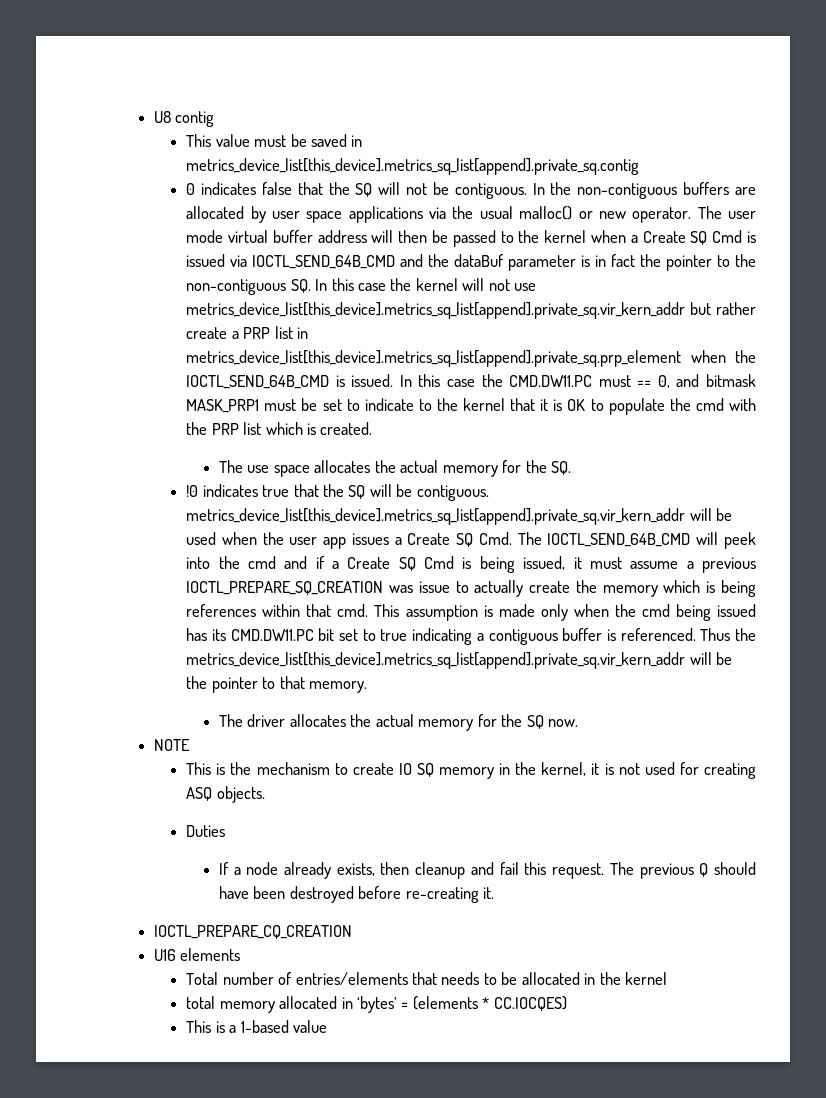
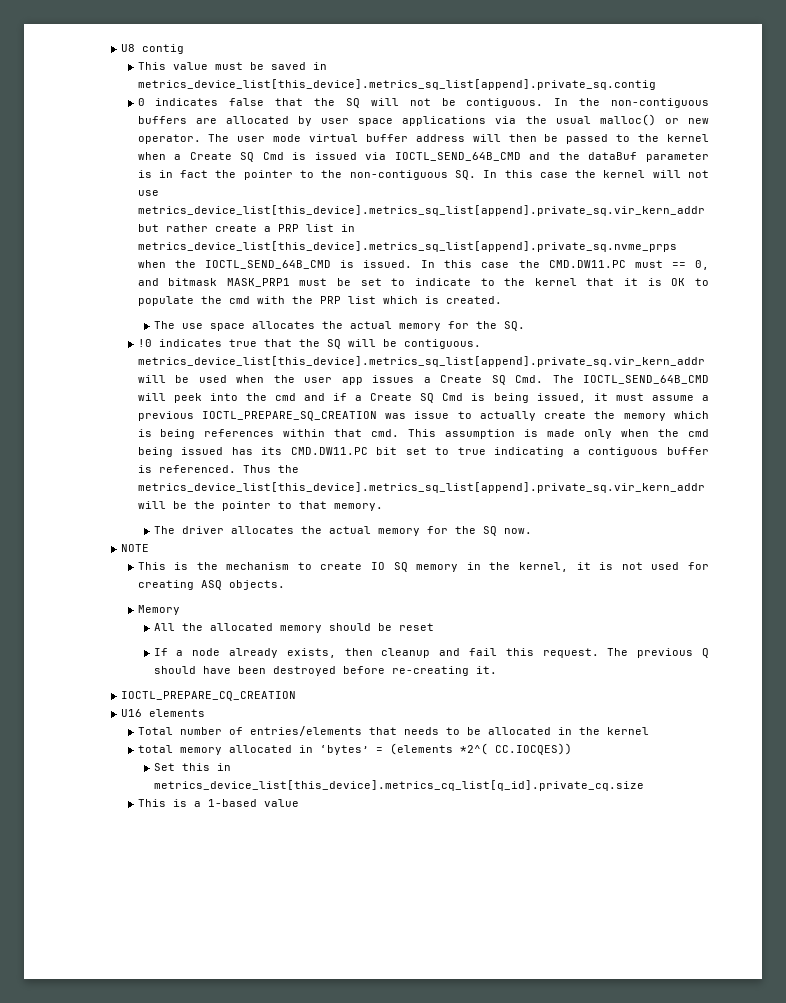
[186,350,682,367] metrics_device_list[this_device].metrics_sq_list[append].private_sq.prp_element -> [137,241,677,252] metrics_device_list[this_device].metrics_sq_list[append].private_sq.nvme_prps
[186,825,226,837] Duties -> [137,605,180,615] [153,623,434,633] Memory // All the allocated memory should be reset
[482,996,567,1011] * CC.IOCQES) -> [459,743,572,755] [153,763,231,771] [153,780,644,791] *2^( CC.IOCQES)) // Set this in metrics_device_list[this_device].metrics_cq_list[q_id].private_cq.size

